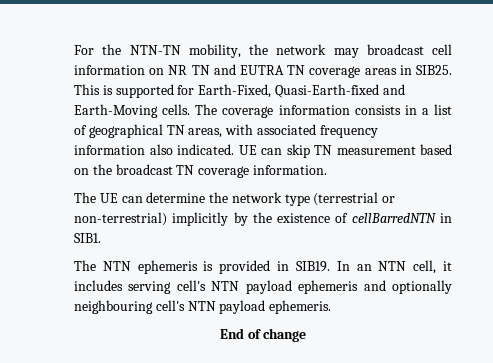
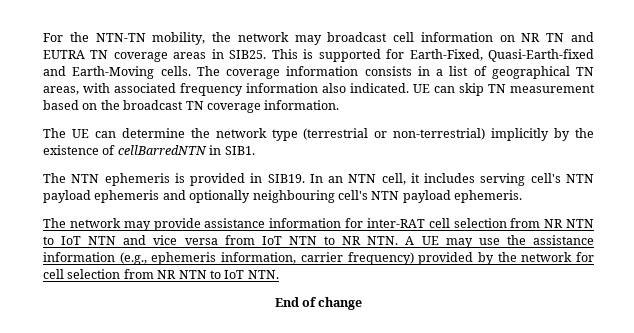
(332, 307) none -> [43,218,594,231] [43,235,595,248] [43,252,594,265] [43,269,279,279] // The network may provide assistance information for inter-RAT cell selection from NR NTN to IoT NTN and vice versa from IoT NTN to NR NTN. A UE may use the assistance information (e.g., ephemeris information, carrier frequency) provided by the network for cell selection from NR NTN to IoT NTN.

